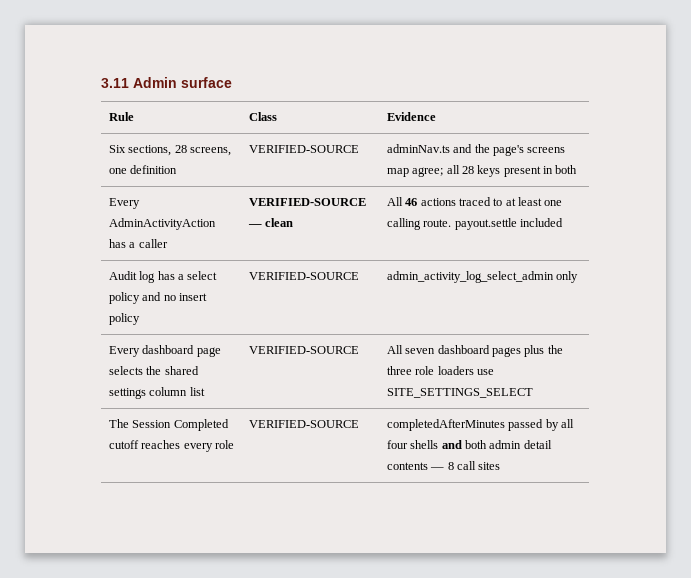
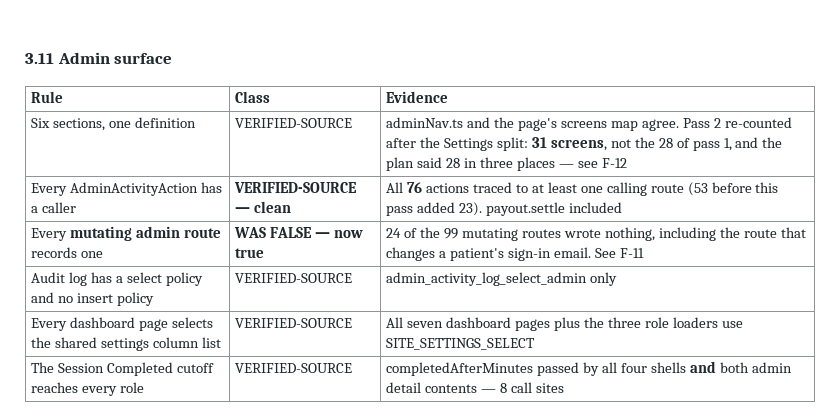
[174,145,231,156] 28 screens, -> (106, 124) none
[412,165,578,177] agree; all 28 keys present in both -> [641,117,792,131] [386,137,783,151] [386,157,627,171] agree. Pass 2 re-counted after the Settings split: 31 screens, not the 28 of pass 1, and the plan said 28 in three places — see F-12
[405,198,418,206] 46 -> [407,182,423,193] 76
[423,218,563,230] route. payout.settle included -> [650,182,779,196] [386,202,623,216] [31,226,222,241] [31,247,104,258] [234,227,364,238] [235,248,265,258] [386,227,806,241] [386,247,644,261] route (53 before this pass added 23). payout.settle included // Every mutating admin route records one | WAS FALSE — now true | 24 of the 99 mutating routes wrote nothing, including the route that changes a patient's sign-in email. See F-11

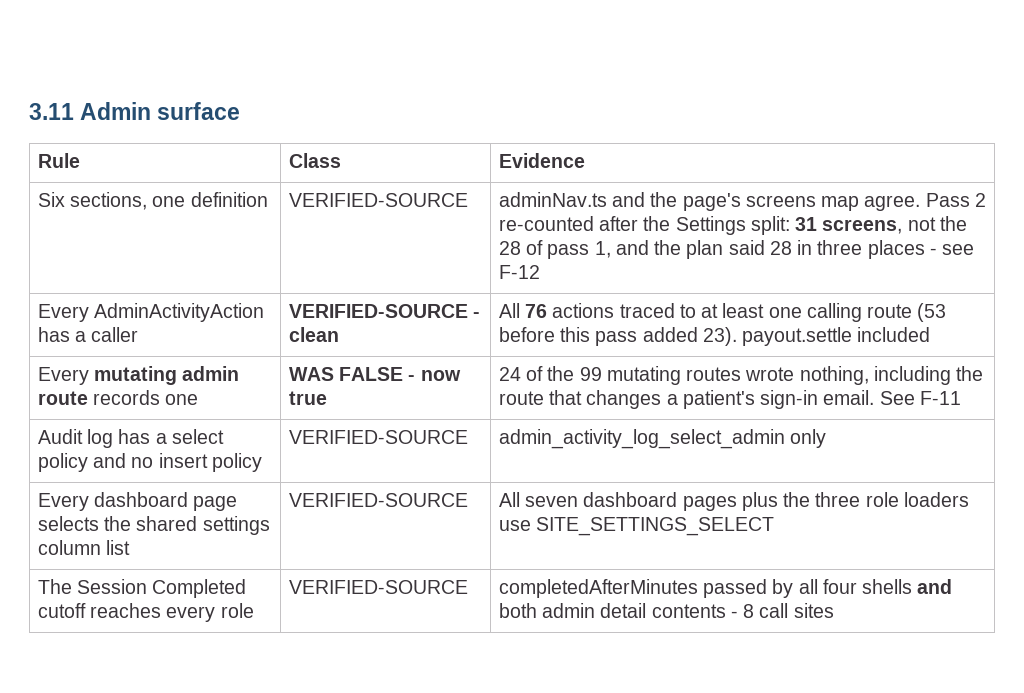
[558,164,574,168] — -> [929,248,937,255] -
[235,207,251,213] — -> [473,312,481,318] -
[315,232,331,238] — -> [408,375,416,381] -
[481,389,497,393] — -> [730,611,738,618] -

